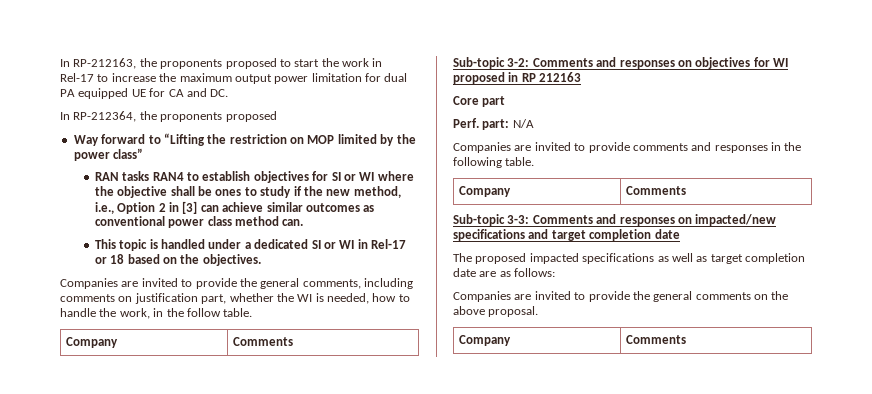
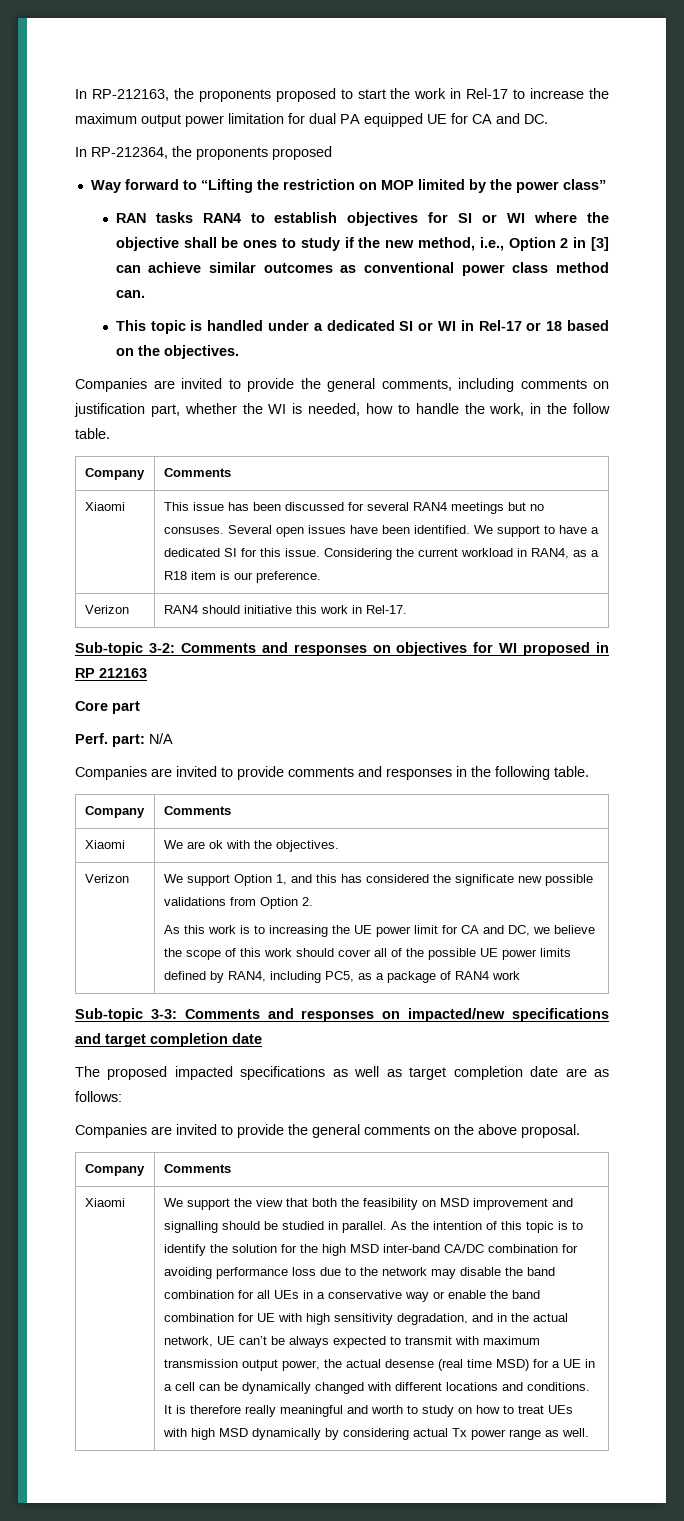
(293, 341) none -> [84,502,125,511] [163,502,544,514] [163,525,599,537] [163,548,599,560] [163,571,321,583] [84,605,129,614] [163,605,407,614] // Xiaomi | This issue has been discussed for several RAN4 meetings but no consuses. Several open issues have been identified. We support to have a dedicated SI for this issue. Considering the current workload in RAN4, as a R18 item is our preference. // Verizon | RAN4 should initiative this work in Rel-17.
(686, 190) none -> [84,840,125,849] [163,840,339,852] [84,874,129,883] [163,874,593,886] [163,897,313,909] [163,925,595,937] [163,948,571,960] [163,971,520,983] // Xiaomi | We are ok with the objectives. // Verizon | We support Option 1, and this has considered the significate new possible validations from Option 2. // As this work is to increasing the UE power limit for CA and DC, we believe the scope of this work should cover all of the possible UE power limits defined by RAN4, including PC5, as a package of RAN4 work
(686, 339) none -> [84,1198,125,1207] [163,1198,573,1210] [163,1221,583,1233] [163,1244,578,1256] [163,1267,555,1279] [163,1290,540,1302] [163,1313,568,1325] [163,1336,540,1348] [163,1359,595,1371] [163,1382,590,1394] [163,1405,573,1417] [162,1428,589,1440] // Xiaomi | We support the view that both the feasibility on MSD improvement and signalling should be studied in parallel. As the intention of this topic is to identify the solution for the high MSD inter-band CA/DC combination for avoiding performance loss due to the network may disable the band combination for all UEs in a conservative way or enable the band combination for UE with high sensitivity degradation, and in the actual network, UE can’t be always expected to transmit with maximum transmission output power, the actual desense (real time MSD) for a UE in a cell can be dynamically changed with different locations and conditions. It is therefore really meaningful and worth to study on how to treat UEs with high MSD dynamically by considering actual Tx power range as well.

